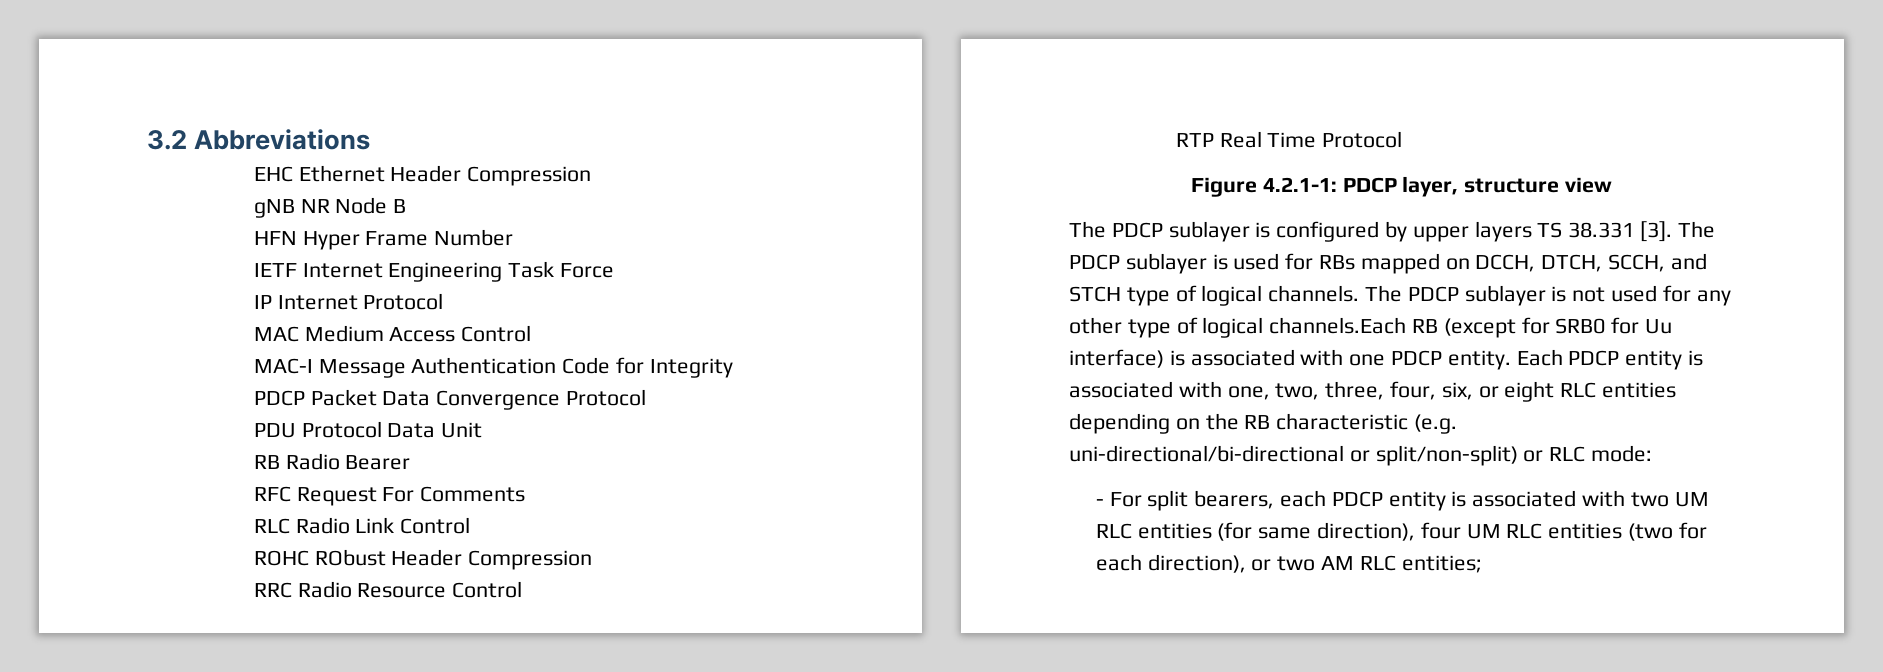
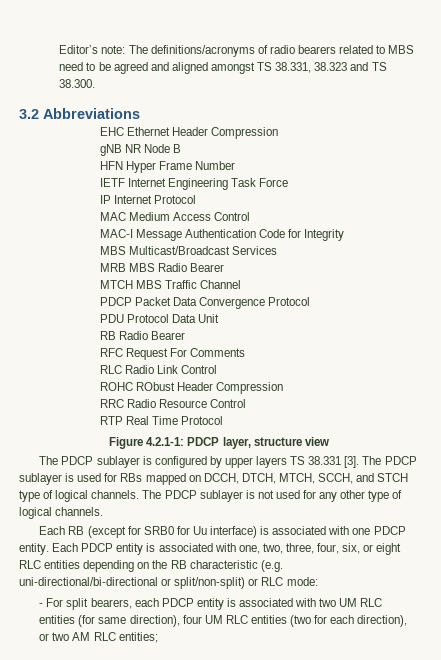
(147, 140) none -> [59,45,415,57] [59,62,387,74] [59,79,96,88] Editor’s note: The definitions/acronyms of radio bearers related to MBS need to be agreed and aligned amongst TS 38.331, 38.323 and TS 38.300. //
(733, 368) none -> [99,246,277,255] [99,263,225,272] [99,280,242,289] // MBS Multicast/Broadcast Services // MRB MBS Radio Bearer // MTCH MBS Traffic Channel
(1603, 263) none -> [278,473,315,484] MTCH,
[1269,317,1407,334] channels.Each -> [55,507,104,516] [39,526,66,535] channels. // Each

